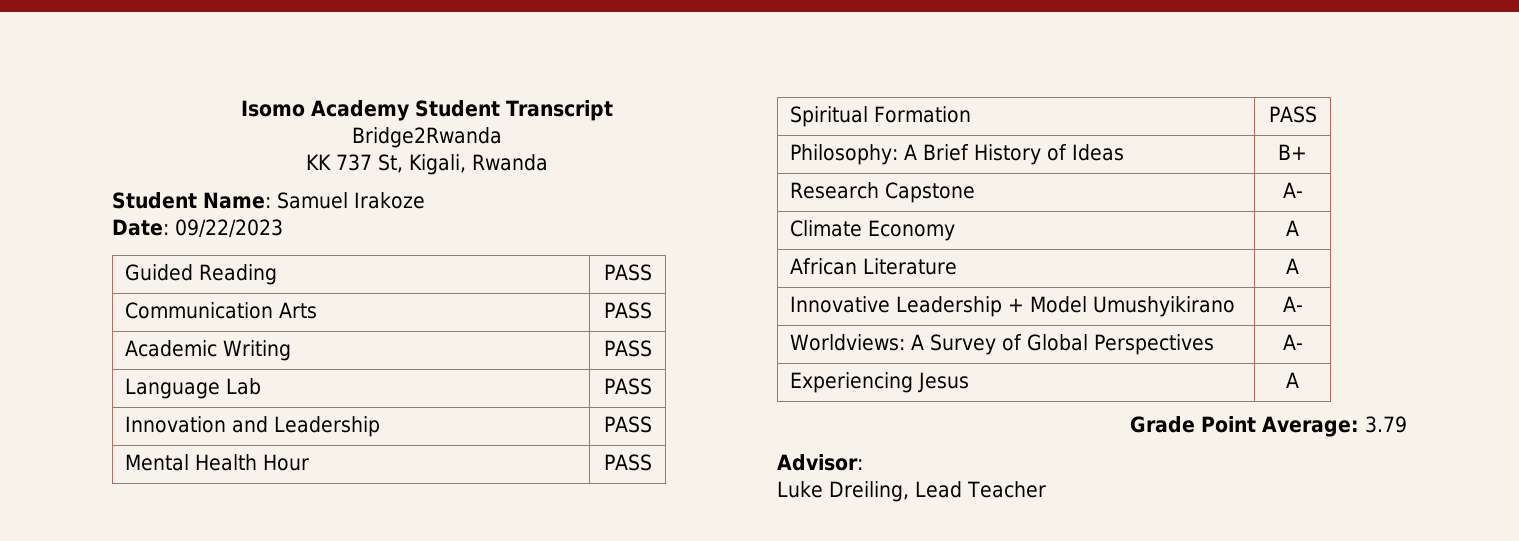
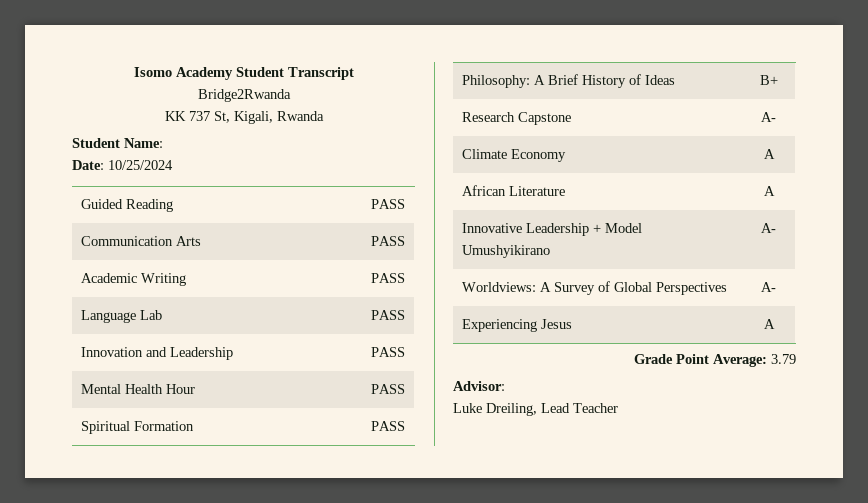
[277,192,425,209] Samuel Irakoze -> (163, 143) none
[175,219,283,237] 09/22/2023 -> [108,160,173,170] 10/25/2024

